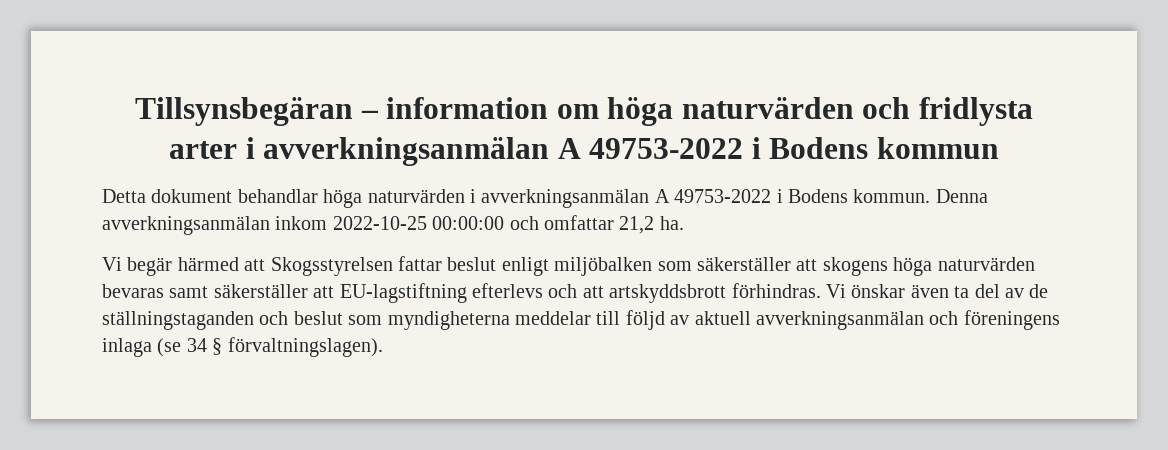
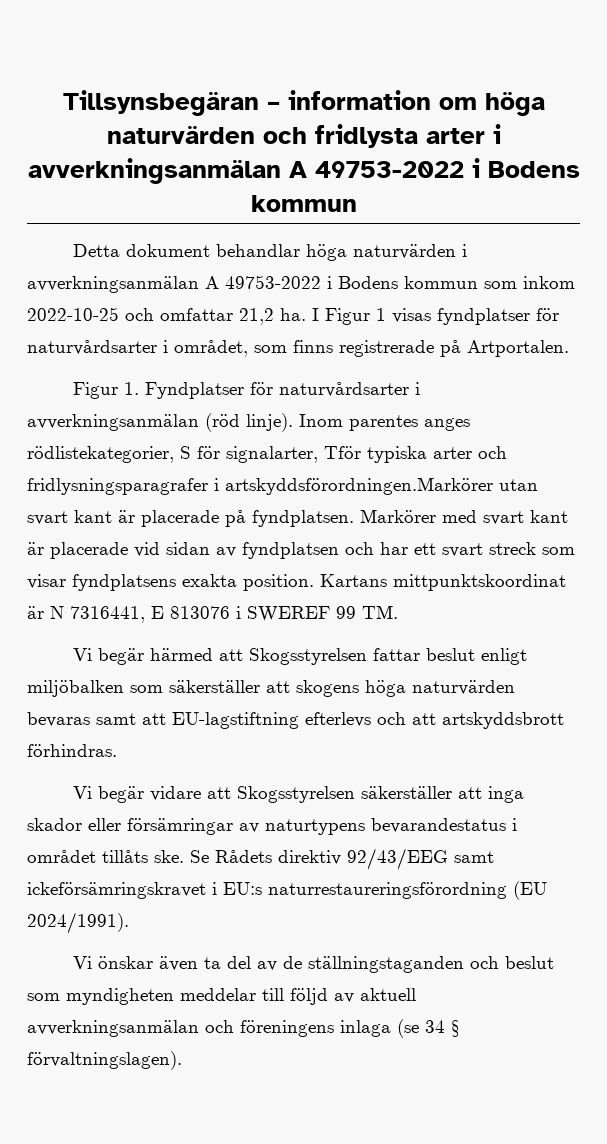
[853,189,988,203] [102,216,270,235] kommun. Denna avverkningsanmälan -> [404,276,517,289] kommun som
[432,216,505,230] 00:00:00 -> (119, 314) none
(684, 223) none -> [312,308,559,325] [27,340,569,357] [73,382,421,399] [27,413,470,432] [27,446,507,463] [27,477,538,495] [27,509,568,527] [27,542,575,559] [27,574,566,591] [27,605,398,623] I Figur 1 visas fyndplatser för naturvårdsarter i området, som finns registrerade på Artportalen. // Figur 1. Fyndplatser för naturvårdsarter i avverkningsanmälan (röd linje). Inom parentes anges rödlistekategorier, S för signalarter, Tför typiska arter och fridlysningsparagrafer i artskyddsförordningen.Markörer utan svart kant är placerade på fyndplatsen. Markörer med svart kant är placerade vid sidan av fyndplatsen och har ett svart streck som visar fyndplatsens exakta position. Kartans mittpunktskoordinat är N 7316441, E 813076 i SWEREF 99 TM.
[213,284,308,298] säkerställer -> (136, 719) none
(821, 290) none -> [73,786,525,803] [27,818,517,835] [27,848,494,870] [27,881,547,900] [27,912,129,934] // Vi begär vidare att Skogsstyrelsen säkerställer att inga skador eller försämringar av naturtypens bevarandestatus i området tillåts ske. Se Rådets direktiv 92/43/EEG samt ickeförsämringskravet i EU:s naturrestaureringsförordning (EU 2024/1991). //
[387,311,510,330] myndigheterna -> [66,988,174,1005] myndigheten

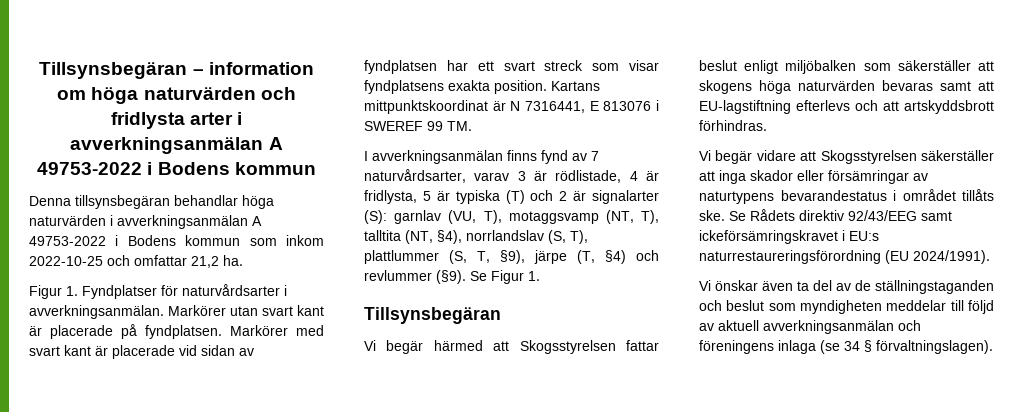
[73,244,211,257] Detta dokument -> [29,195,170,209] Denna tillsynsbegäran
[312,308,559,325] [27,340,569,357] I Figur 1 visas fyndplatser för naturvårdsarter i området, som finns registrerade på Artportalen. -> (243, 260) none
[27,413,470,432] [27,446,507,463] [27,477,493,495] avverkningsanmälan (röd linje). Inom parentes anges rödlistekategorier, S för signalarter, Tför typiska arter och fridlysningsparagrafer i artskyddsförordningen.Markörer -> [29,305,226,319] avverkningsanmälan. Markörer
[345,542,374,555] och -> (437, 67) none
(398, 612) none -> [364,150,599,164] [364,169,659,183] [364,190,659,204] [364,210,659,224] [364,230,588,244] [364,250,659,264] [364,270,540,284] [364,307,501,324] // I avverkningsanmälan finns fynd av 7 naturvårdsarter, varav 3 är rödlistade, 4 är fridlysta, 5 är typiska (T) och 2 är signalarter (S): garnlav (VU, T), motaggsvamp (NT, T), talltita (NT, §4), norrlandslav (S, T), plattlummer (S, T, §9), järpe (T, §4) och revlummer (§9). Se Figur 1. // Tillsynsbegäran

